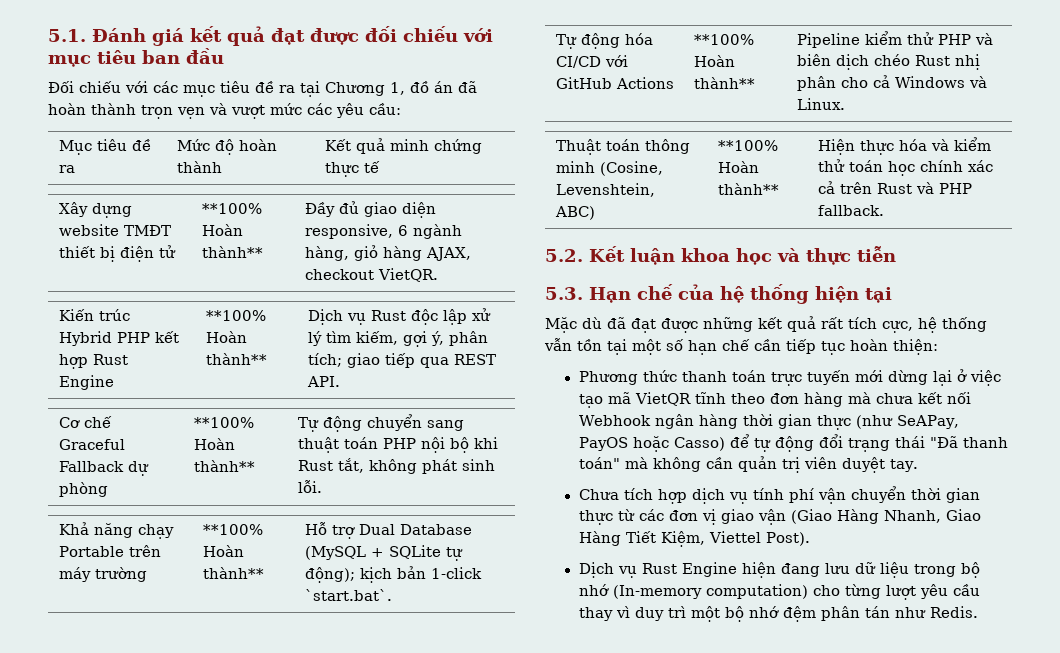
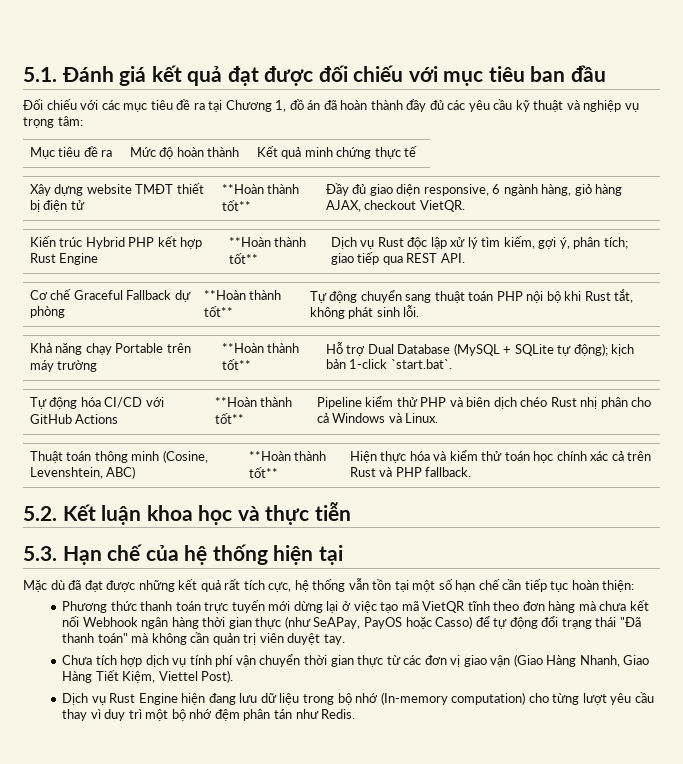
[141,103,401,119] trọn vẹn và vượt mức các yêu cầu: -> [406,99,639,112] [23,116,83,128] đầy đủ các yêu cầu kỹ thuật và nghiệp vụ trọng tâm:
[201,203,262,214] [201,224,243,236] [201,246,263,258] **100% Hoàn thành** -> [221,184,300,194] [221,200,251,211] **Hoàn thành tốt**
[205,310,266,321] [205,331,247,343] [205,353,267,365] **100% Hoàn thành** -> [228,237,307,247] [228,253,258,264] **Hoàn thành tốt**
[193,417,254,428] [193,438,235,450] [193,460,255,472] **100% Hoàn thành** -> [203,290,282,300] [203,306,233,317] **Hoàn thành tốt**
[202,524,263,535] [202,545,244,557] [202,567,264,579] **100% Hoàn thành** -> [221,343,300,353] [221,359,251,370] **Hoàn thành tốt**
[693,34,754,45] [693,55,735,67] [693,77,755,89] **100% Hoàn thành** -> [214,397,293,407] [214,413,244,424] **Hoàn thành tốt**
[717,140,778,151] [717,161,759,173] [717,183,779,195] **100% Hoàn thành** -> [248,451,327,461] [248,467,278,478] **Hoàn thành tốt**

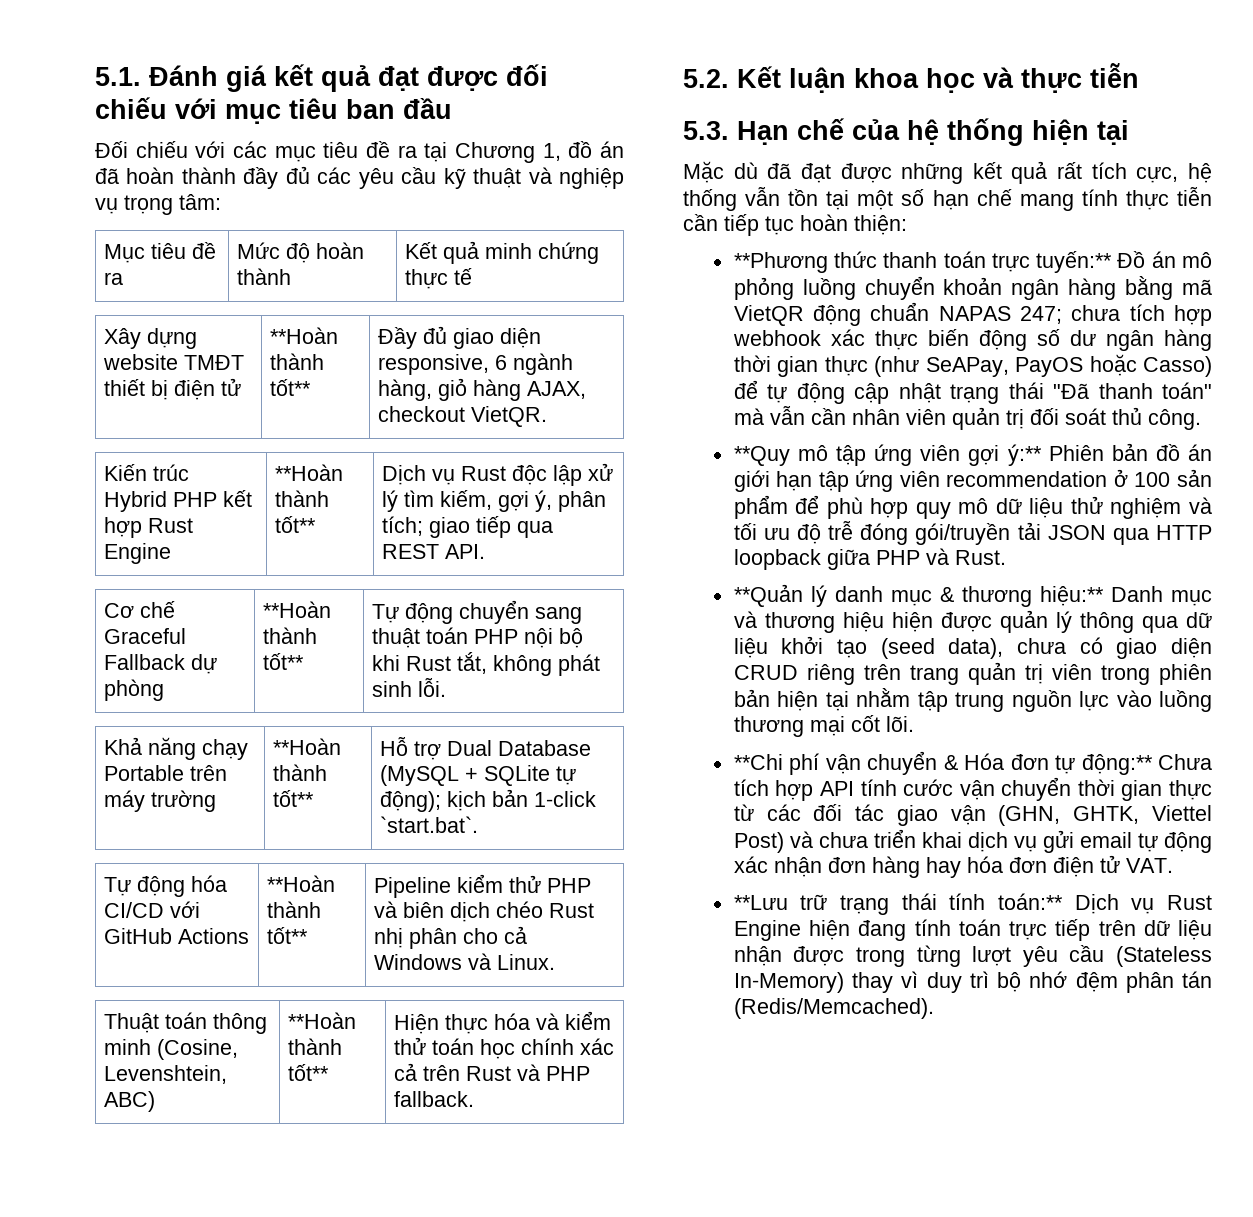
(500, 584) none -> [1019,187,1212,211] mang tính thực tiễn
[62,601,108,613] Phương -> [733,252,828,273] **Phương
[231,600,649,613] [62,616,138,627] tuyến mới dừng lại ở việc tạo mã VietQR tĩnh theo đơn hàng mà chưa kết nối Webhook -> [1036,251,1212,273] [733,276,1212,300] [733,302,1212,326] [732,329,1096,351] tuyến:** Đồ án mô phỏng luồng chuyển khoản ngân hàng bằng mã VietQR động chuẩn NAPAS 247; chưa tích hợp webhook xác thực biến động số dư
[541,616,559,627] đổi -> [854,383,941,404] cập nhật
[151,632,345,645] [62,655,234,667] không cần quản trị viên duyệt tay. // Chưa tích hợp dịch vụ tính phí -> [769,406,1201,430] [733,443,1212,466] [733,469,1212,492] [733,495,1212,519] [733,521,1212,545] [733,548,1006,570] [733,584,1212,607] [733,610,1212,633] [733,636,1212,659] [733,662,1212,685] [733,688,1212,712] [733,715,914,737] [733,751,1212,775] [733,779,954,801] vẫn cần nhân viên quản trị đối soát thủ công. // **Quy mô tập ứng viên gợi ý:** Phiên bản đồ án giới hạn tập ứng viên recommendation ở 100 sản phẩm để phù hợp quy mô dữ liệu thử nghiệm và tối ưu độ trễ đóng gói/truyền tải JSON qua HTTP loopback giữa PHP và Rust. // **Quản lý danh mục & thương hiệu:** Danh mục và thương hiệu hiện được quản lý thông qua dữ liệu khởi tạo (seed data), chưa có giao diện CRUD riêng trên trang quản trị viên trong phiên bản hiện tại nhằm tập trung nguồn lực vào luồng thương mại cốt lõi. // **Chi phí vận chuyển & Hóa đơn tự động:** Chưa tích hợp API tính cước
[424,654,650,667] [62,670,234,683] đơn vị giao vận (Giao Hàng Nhanh, Giao Hàng Tiết Kiệm, Viettel Post). // -> [813,804,1212,826] [733,829,1212,853] [733,855,1173,878] [733,893,1064,915] đối tác giao vận (GHN, GHTK, Viettel Post) và chưa triển khai dịch vụ gửi email tự động xác nhận đơn hàng hay hóa đơn điện tử VAT. // **Lưu trữ trạng thái tính toán:**
[239,692,549,705] lưu dữ liệu trong bộ nhớ (In-memory computation) cho -> [914,919,1212,941] [733,946,906,967] tính toán trực tiếp trên dữ liệu nhận được trong
(654, 697) none -> [1116,946,1212,967] [733,972,844,993] (Stateless In-Memory)
[145,709,169,721] một -> (989, 979) none
[295,709,356,719] như Redis. -> [733,998,934,1019] (Redis/Memcached).

